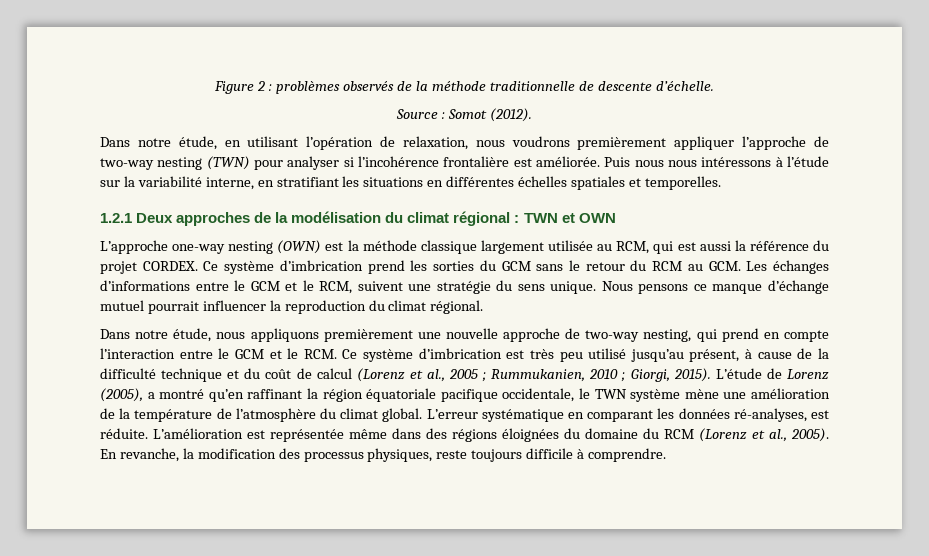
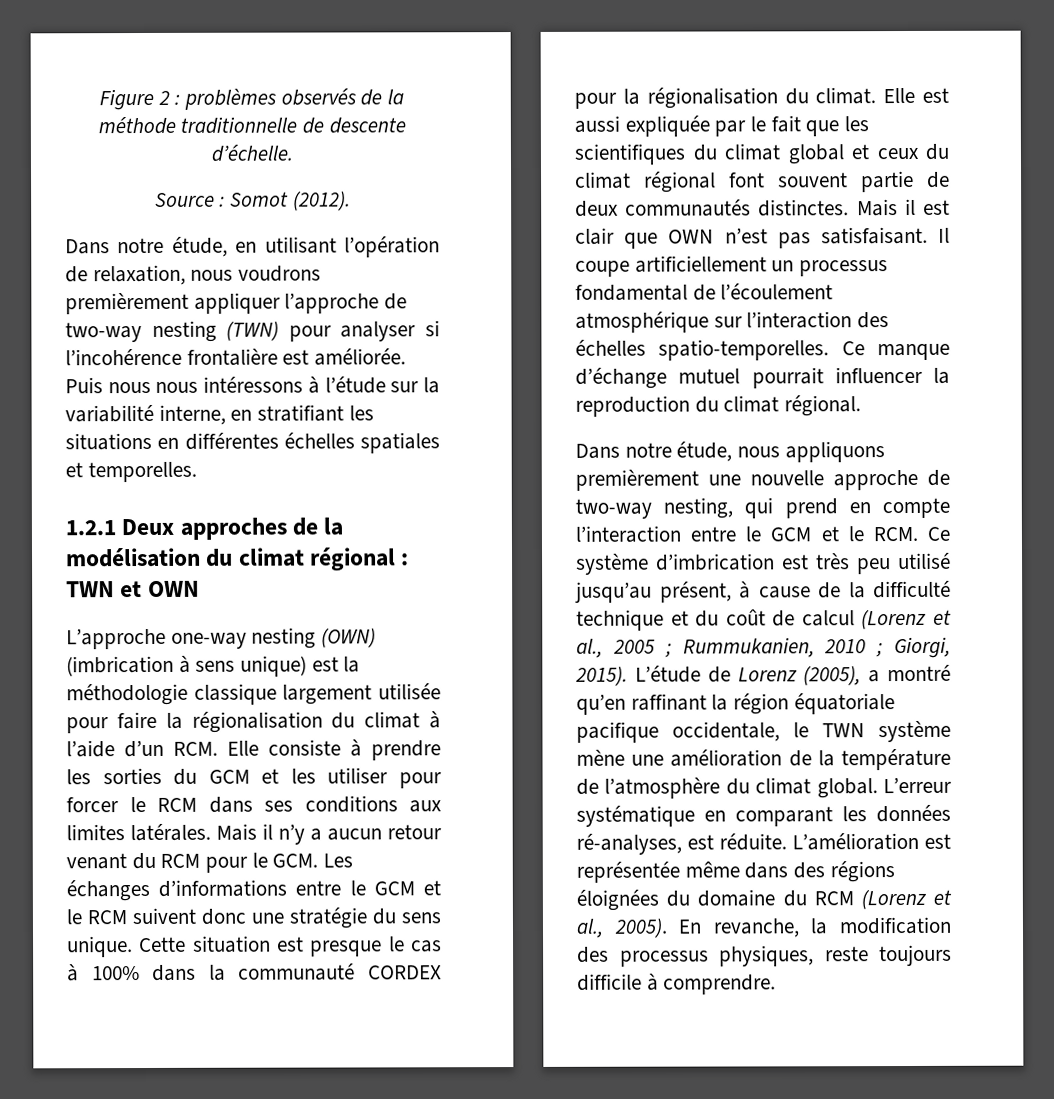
(322, 247) none -> [66,655,308,677] (imbrication à sens unique)
[362,240,417,251] méthode -> [66,683,188,706] méthodologie
[597,240,830,254] [100,260,703,274] au RCM, qui est aussi la référence du projet CORDEX. Ce système d’imbrication prend les sorties du GCM sans le retour du RCM au -> [66,711,441,734] [66,739,441,761] [66,767,442,789] [66,795,442,813] [66,823,442,845] [66,852,268,873] pour faire la régionalisation du climat à l’aide d’un RCM. Elle consiste à prendre les sorties du GCM et les utiliser pour forcer le RCM dans ses conditions aux limites latérales. Mais il n’y a aucun retour venant du RCM pour le
[319,281,403,294] RCM, suivent -> [87,907,246,925] RCM suivent donc
[601,281,707,294] Nous pensons ce -> [139,935,442,957] [67,963,442,982] [574,87,949,109] [574,115,870,137] [574,143,949,165] [575,170,950,193] [575,198,950,217] [575,226,950,249] [575,255,889,277] [575,283,834,301] [575,311,890,333] [575,339,865,361] Cette situation est presque le cas à 100% dans la communauté CORDEX pour la régionalisation du climat. Elle est aussi expliquée par le fait que les scientifiques du climat global et ceux du climat régional font souvent partie de deux communautés distinctes. Mais il est clair que OWN n’est pas satisfaisant. Il coupe artificiellement un processus fondamental de l’écoulement atmosphérique sur l’interaction des échelles spatio-temporelles. Ce

